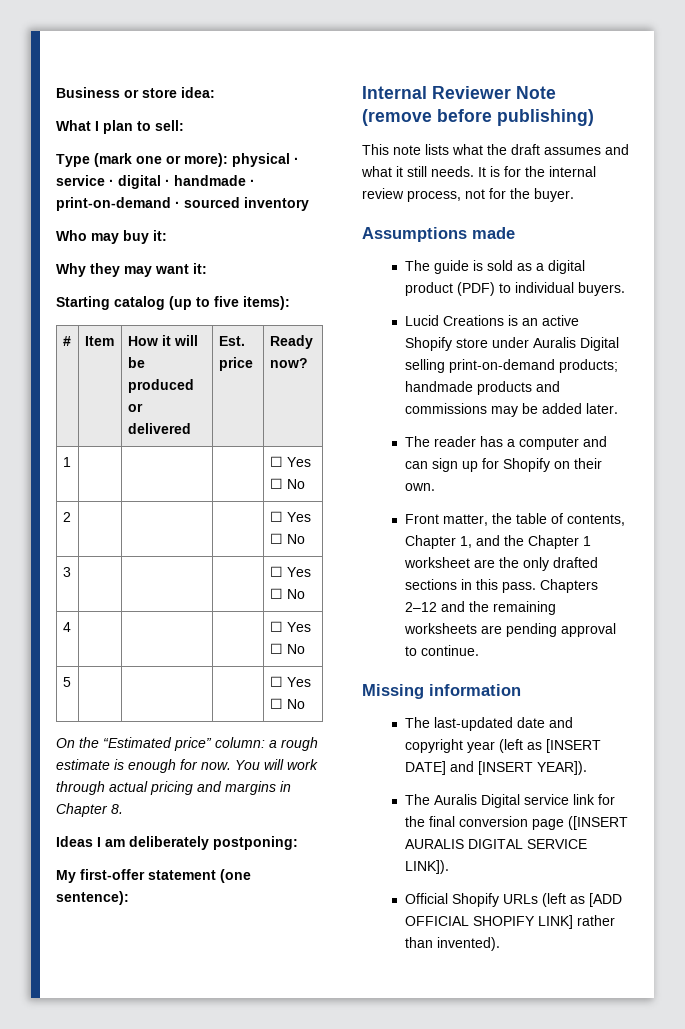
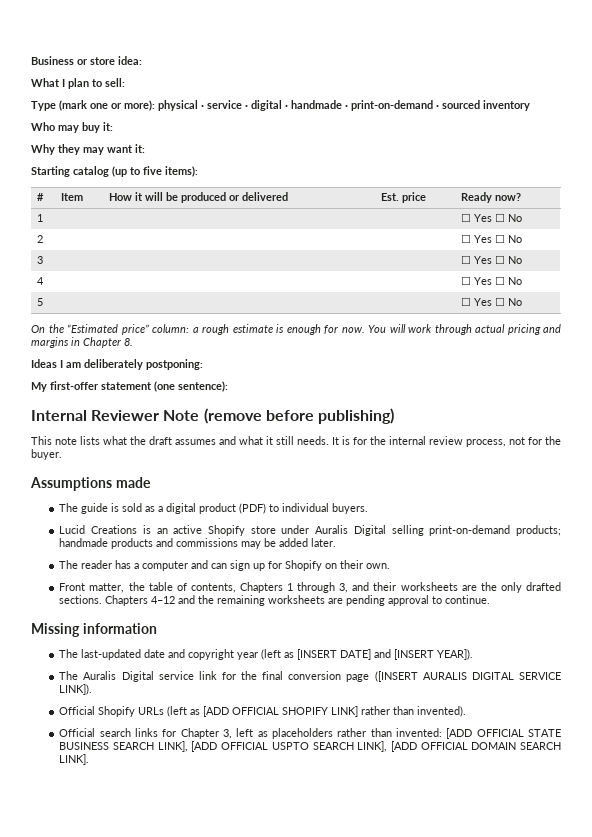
[404,535,591,549] [403,557,598,571] [404,579,598,593] [404,602,437,612] Chapter 1, and the Chapter 1 worksheet are the only drafted sections in this pass. Chapters 2–12 -> [239,582,561,593] [59,595,176,606] Chapters 1 through 3, and their worksheets are the only drafted sections. Chapters 4–12
(500, 944) none -> [59,728,561,739] [59,741,561,752] [59,754,90,765] // Official search links for Chapter 3, left as placeholders rather than invented: [ADD OFFICIAL STATE BUSINESS SEARCH LINK], [ADD OFFICIAL USPTO SEARCH LINK], [ADD OFFICIAL DOMAIN SEARCH LINK].

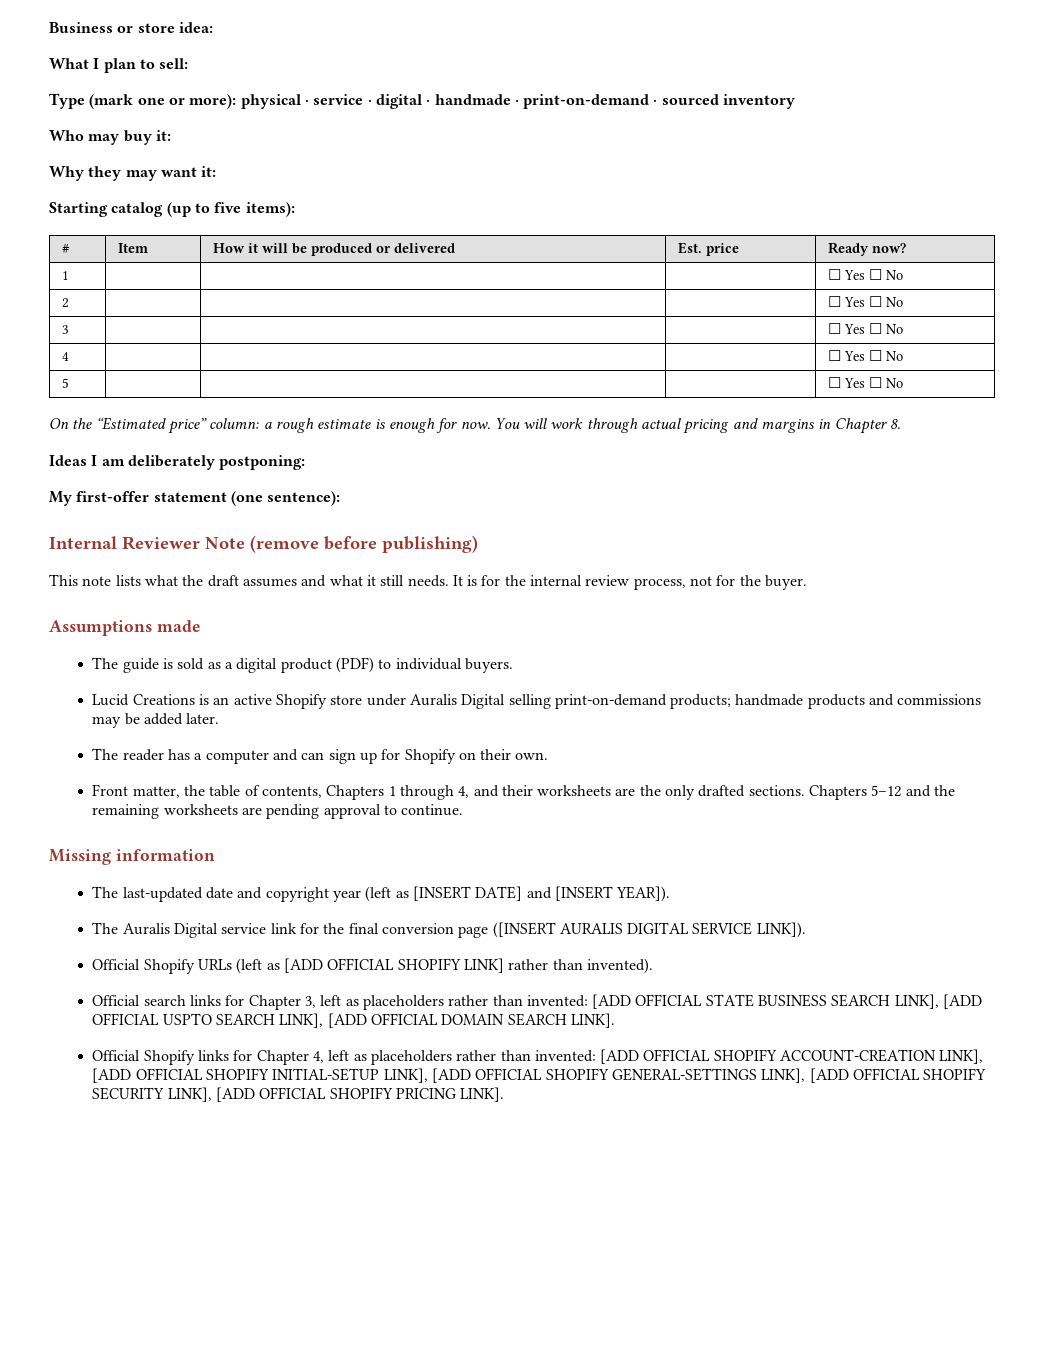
[339,583,349,593] 3, -> [458,786,470,798] 4,
[151,596,176,604] 4–12 -> [871,785,902,797] 5–12
(90, 759) none -> [92,1049,984,1065] [92,1068,987,1083] [92,1087,505,1102] // Official Shopify links for Chapter 4, left as placeholders rather than invented: [ADD OFFICIAL SHOPIFY ACCOUNT-CREATION LINK], [ADD OFFICIAL SHOPIFY INITIAL-SETUP LINK], [ADD OFFICIAL SHOPIFY GENERAL-SETTINGS LINK], [ADD OFFICIAL SHOPIFY SECURITY LINK], [ADD OFFICIAL SHOPIFY PRICING LINK].

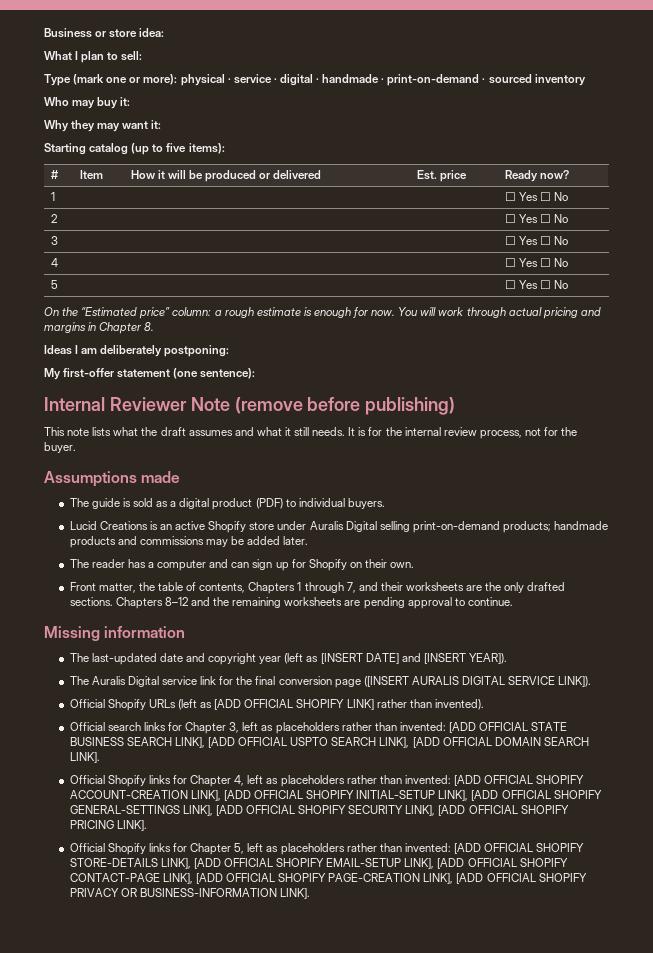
[458,786,470,798] 4, -> [346,582,356,593] 7,
[871,785,902,797] 5–12 -> [164,597,188,606] 8–12
(505, 1094) none -> [69,843,585,855] [69,858,568,869] [69,873,587,884] [69,888,310,899] // Official Shopify links for Chapter 5, left as placeholders rather than invented: [ADD OFFICIAL SHOPIFY STORE-DETAILS LINK], [ADD OFFICIAL SHOPIFY EMAIL-SETUP LINK], [ADD OFFICIAL SHOPIFY CONTACT-PAGE LINK], [ADD OFFICIAL SHOPIFY PAGE-CREATION LINK], [ADD OFFICIAL SHOPIFY PRIVACY OR BUSINESS-INFORMATION LINK].

